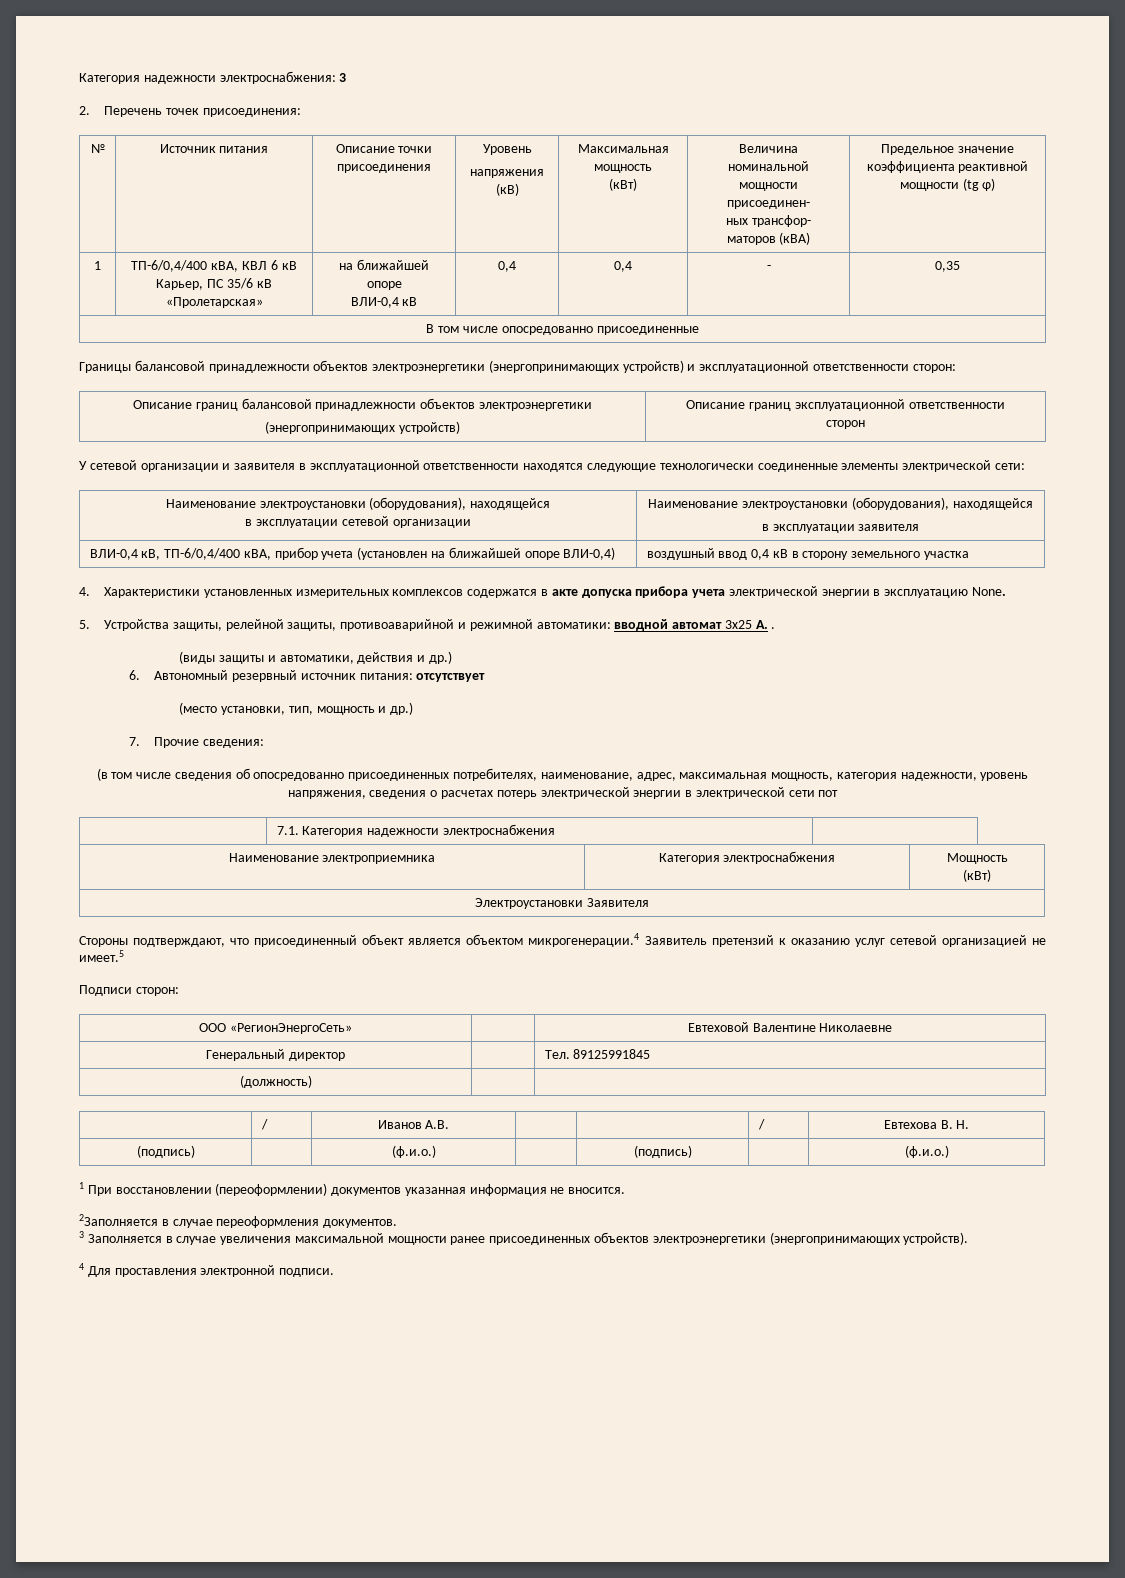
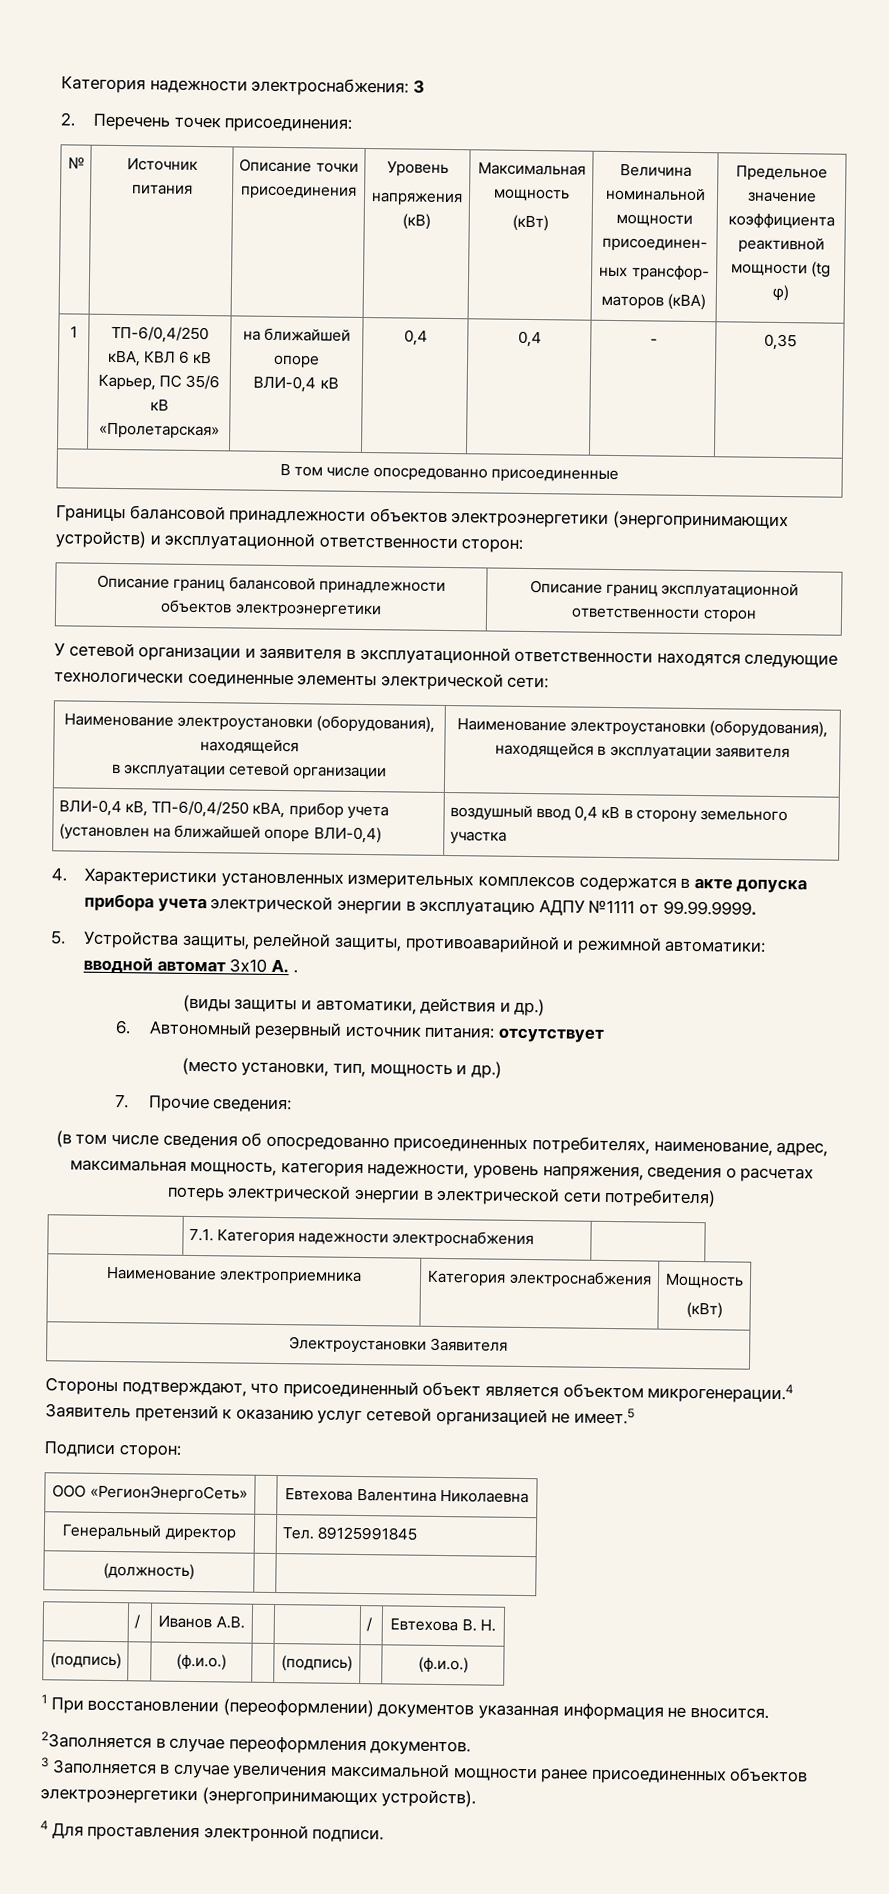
[131,260,208,272] ТП-6/0,4/400 -> [111,325,209,344] ТП-6/0,4/250
[265,421,460,434] // (энергопринимающих устройств) -> (382, 611) none
(1005, 405) // -> (701, 613) none
(1033, 504) // -> (595, 750) none
[164,548,241,560] ТП-6/0,4/400 -> [151,800,250,818] ТП-6/0,4/250
[971,587,1006,596] None. -> [538,899,757,916] АДПУ №1111 от 99.99.9999.
[724,620,752,629] 3х25 -> [229,958,268,973] 3х10
[818,790,839,797] пот -> [604,1188,717,1208] потребителя)
[687,1022,893,1032] Евтеховой Валентине Николаевне -> [285,1488,529,1504] Евтехова Валентина Николаевна

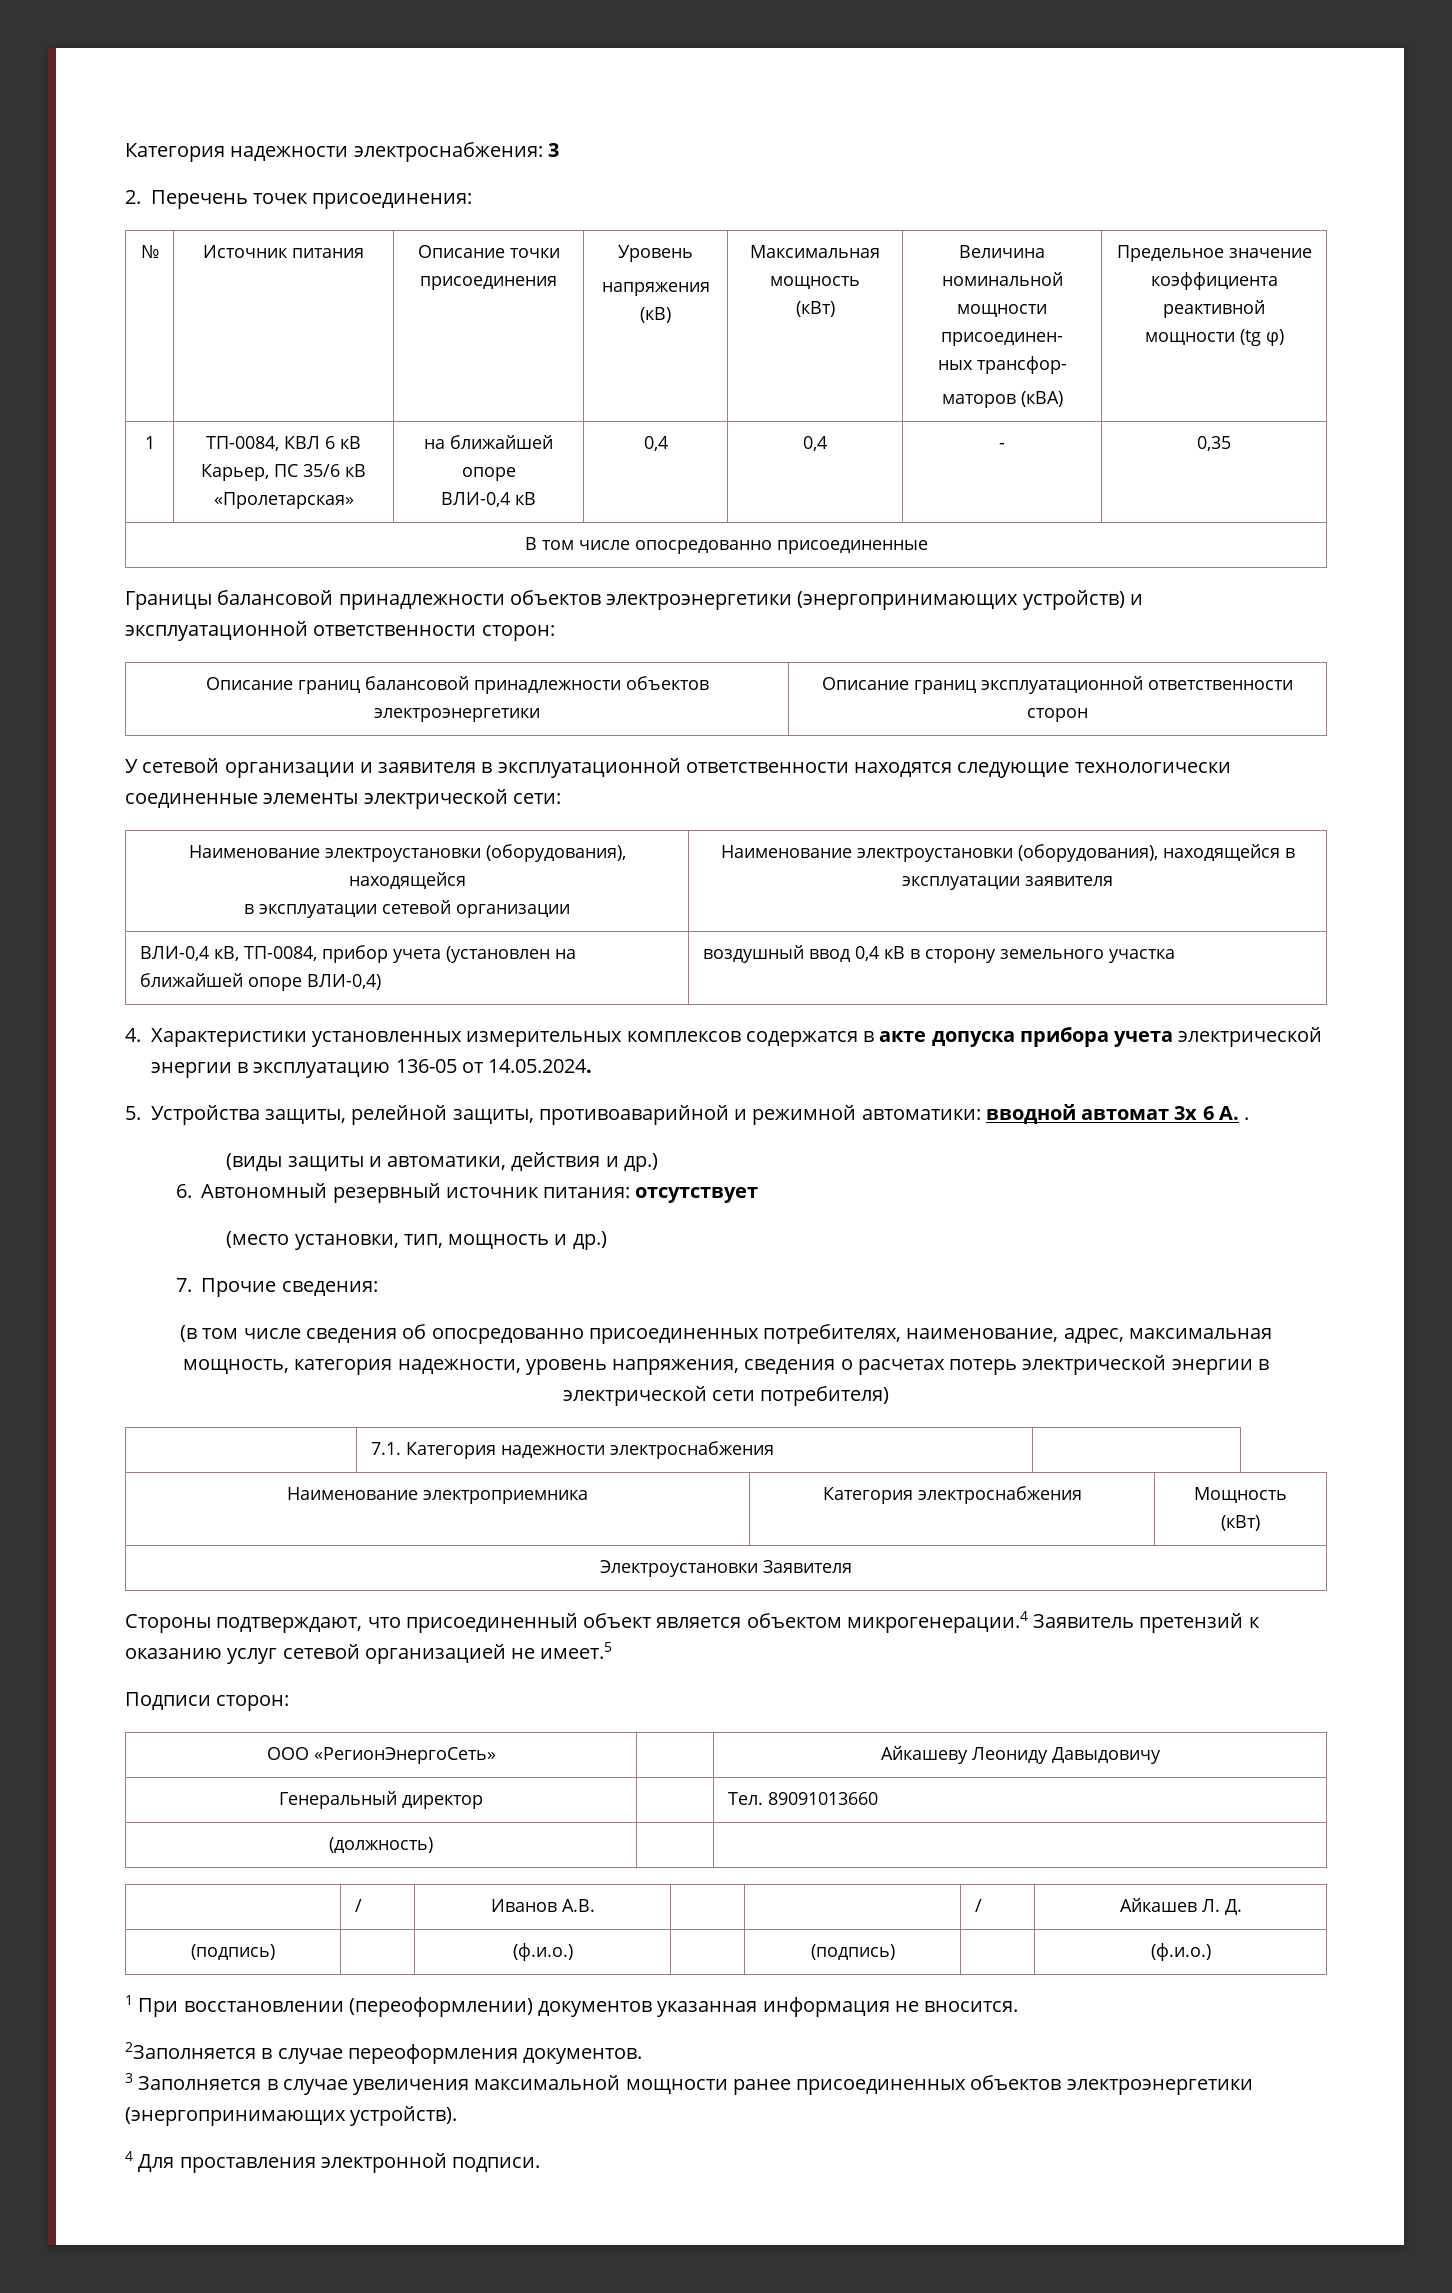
[111,325,209,344] [106,350,141,367] ТП-6/0,4/250 кВА, -> [206,436,279,451] ТП-0084,
[151,800,286,819] ТП-6/0,4/250 кВА, -> [243,946,317,961] ТП-0084,
[538,899,757,916] АДПУ №1111 от 99.99.9999. -> [395,1059,593,1073] 136-05 от 14.05.2024.
[229,958,268,973] 3х10 -> [1174,1106,1214,1120] 3х 6
[285,1488,529,1504] Евтехова Валентина Николаевна -> [880,1746,1161,1764] Айкашеву Леониду Давыдовичу
[317,1526,419,1541] 89125991845 -> [767,1792,878,1805] 89091013660
[390,1618,496,1632] Евтехова В. Н. -> [1119,1898,1242,1915] Айкашев Л. Д.

